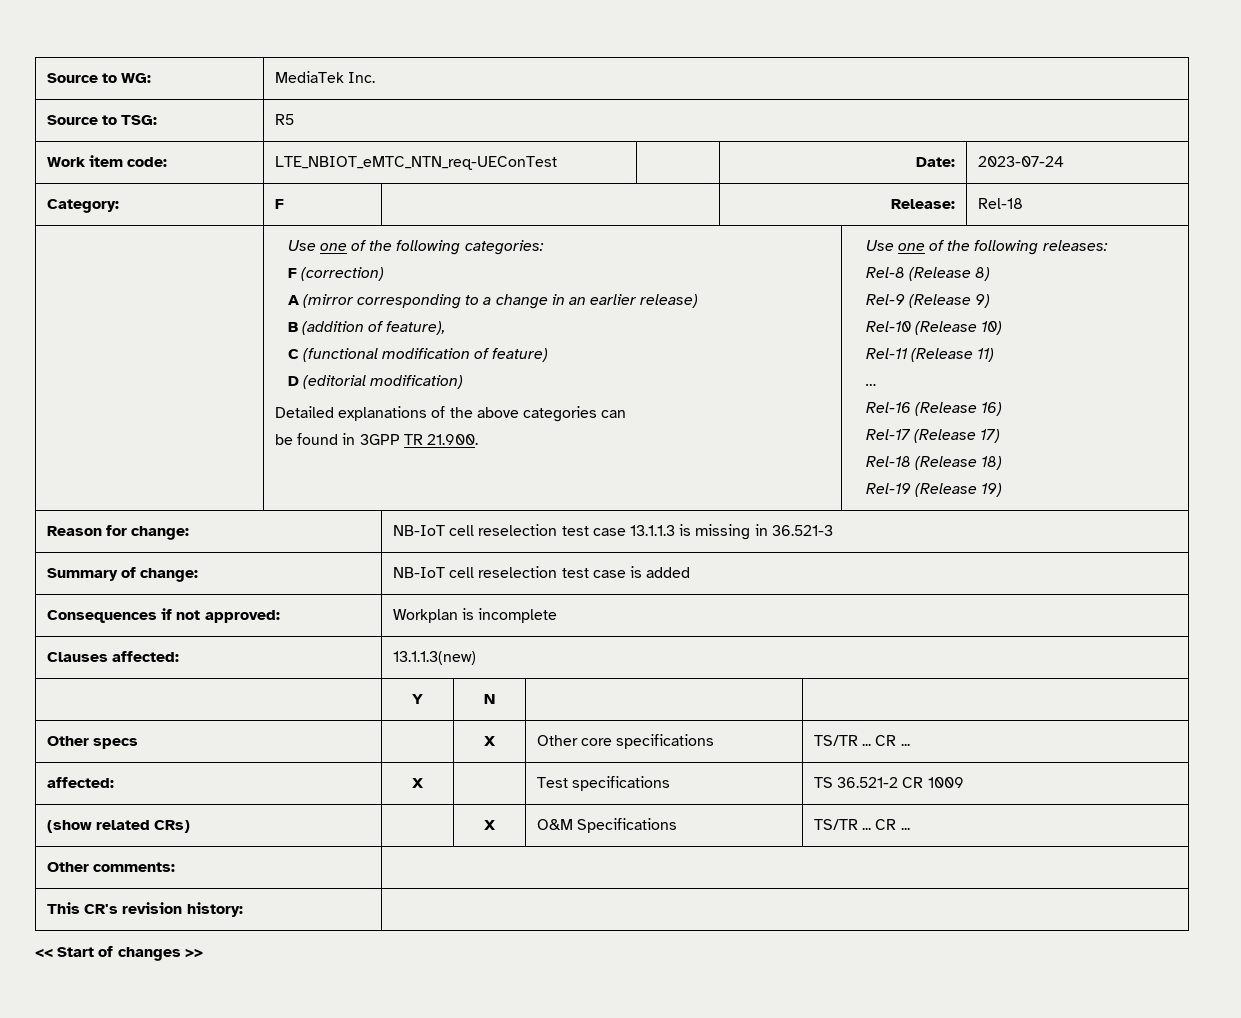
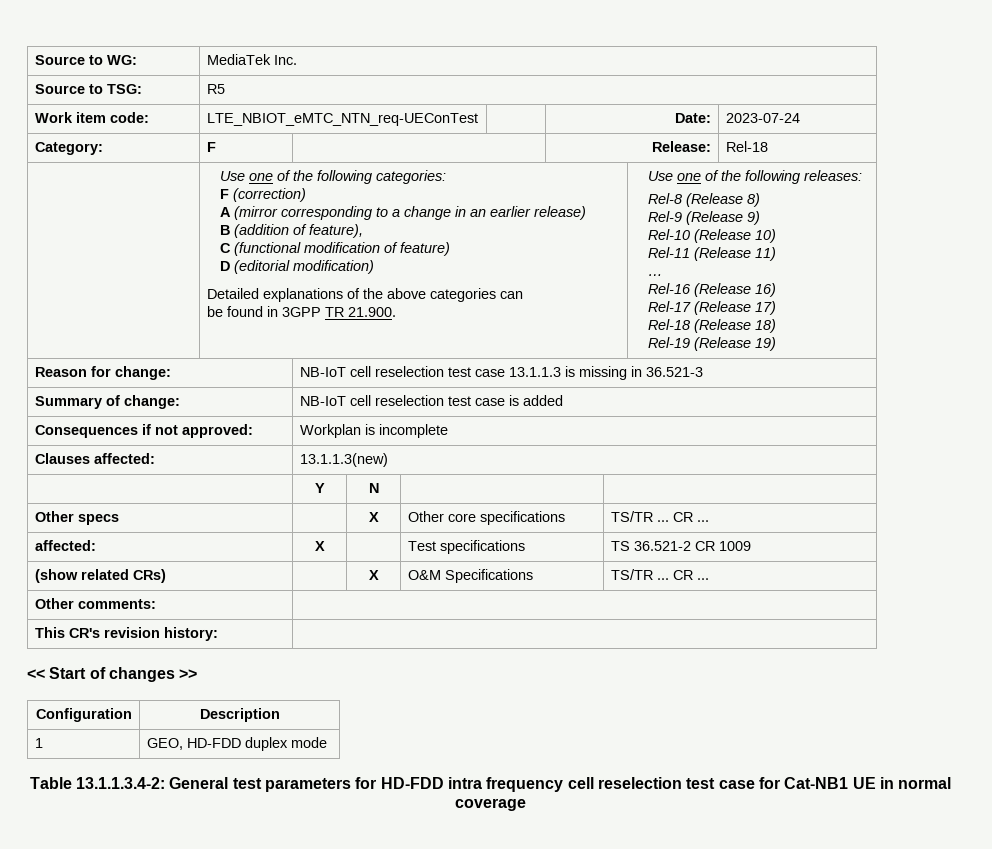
(203, 953) none -> [35,708,132,722] [199,708,280,722] [34,738,43,748] [146,737,327,751] [29,777,952,792] [455,798,526,811] // Configuration | Description // 1 | GEO, HD-FDD duplex mode // Table 13.1.1.3.4-2: General test parameters for HD-FDD intra frequency cell reselection test case for Cat-NB1 UE in normal coverage

